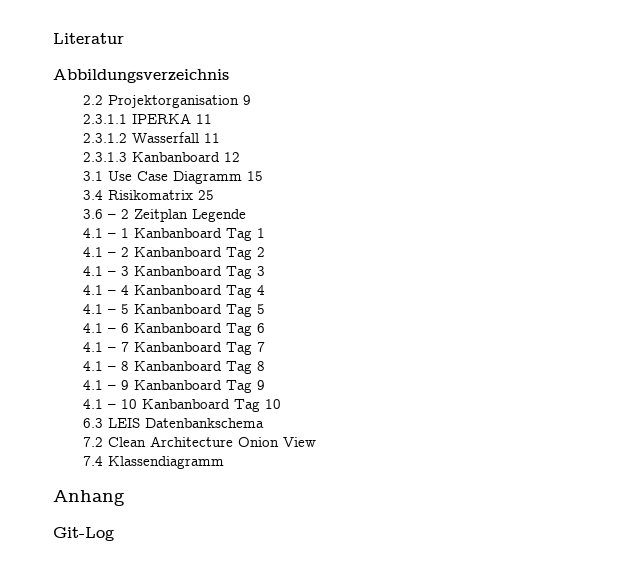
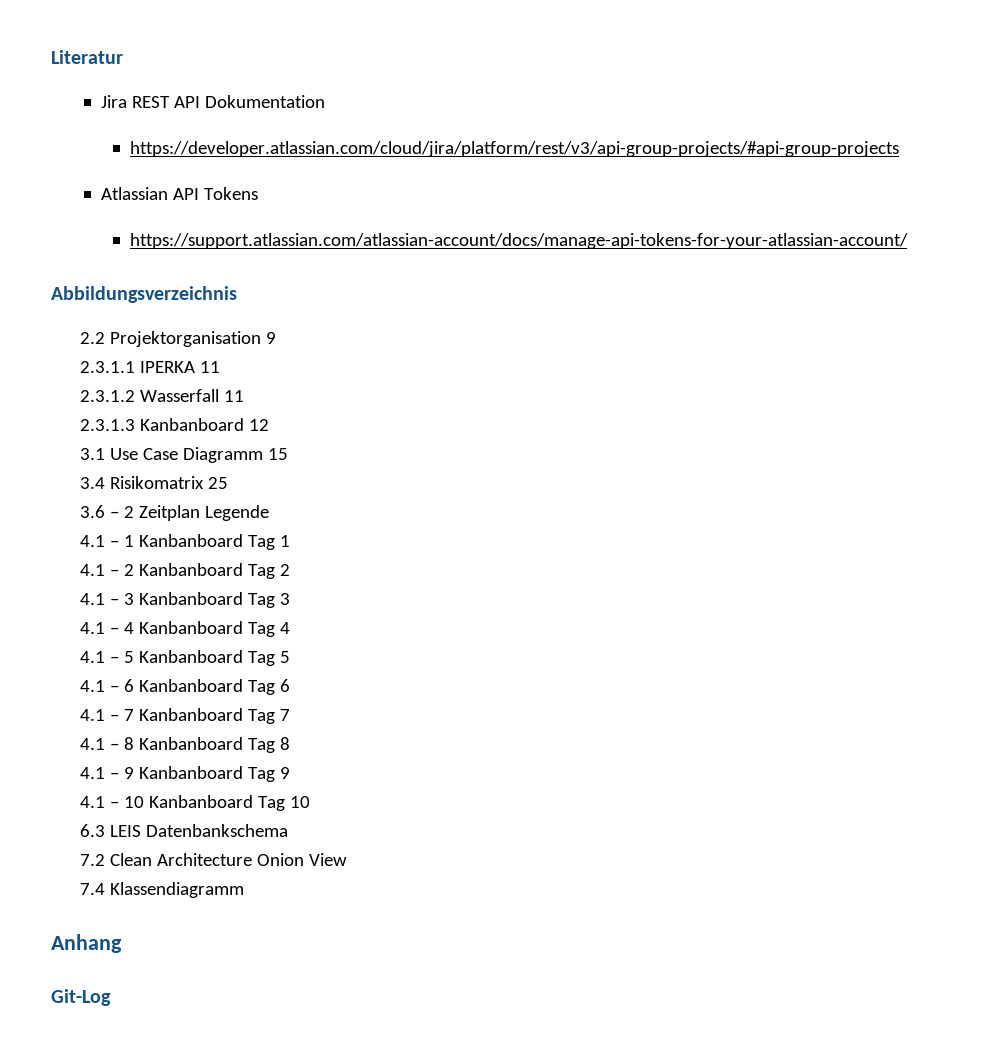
(124, 38) none -> [100,95,325,108] [129,141,899,157] [100,187,258,200] [129,233,908,249] // Jira REST API Dokumentation // https://developer.atlassian.com/cloud/jira/platform/rest/v3/api-group-projects/#api-group-projects // Atlassian API Tokens // https://support.atlassian.com/atlassian-account/docs/manage-api-tokens-for-your-atlassian-account/

